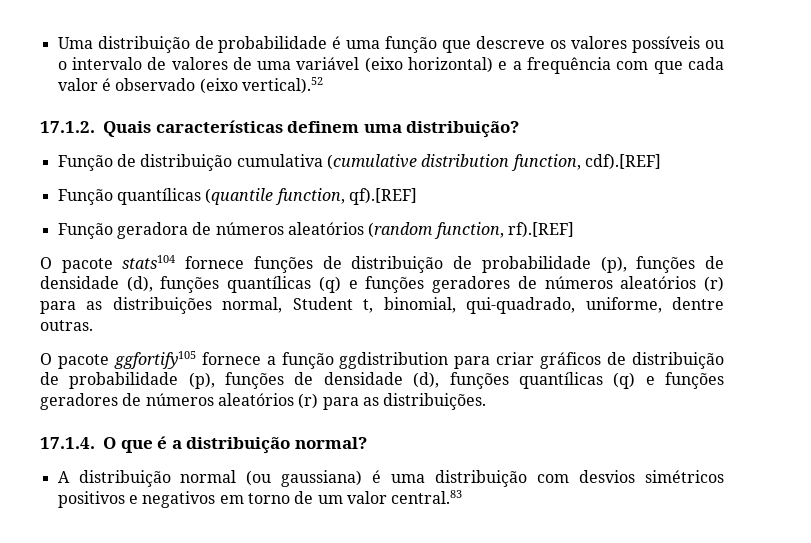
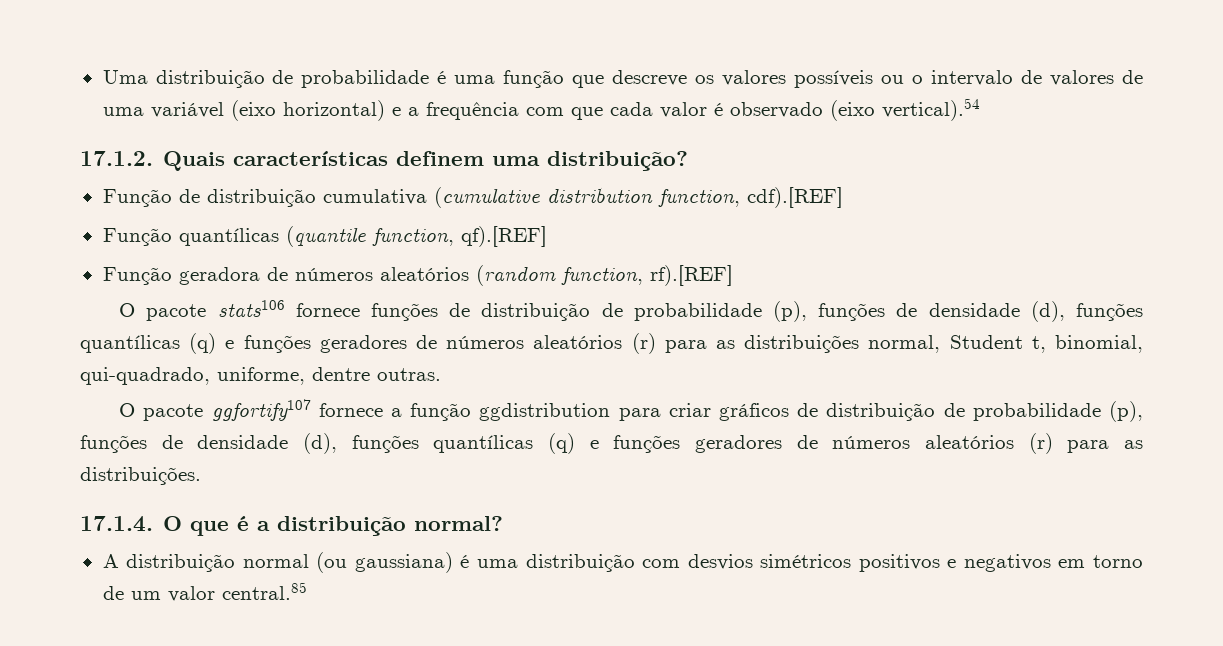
[241,77,323,94] vertical).52 -> [881,98,980,121] vertical).54
[122,255,176,269] stats104 -> [217,300,285,317] stats106
[113,351,196,369] ggfortify105 -> [211,399,311,421] ggfortify107
[391,490,463,504] central.83 -> [221,582,307,600] central.85

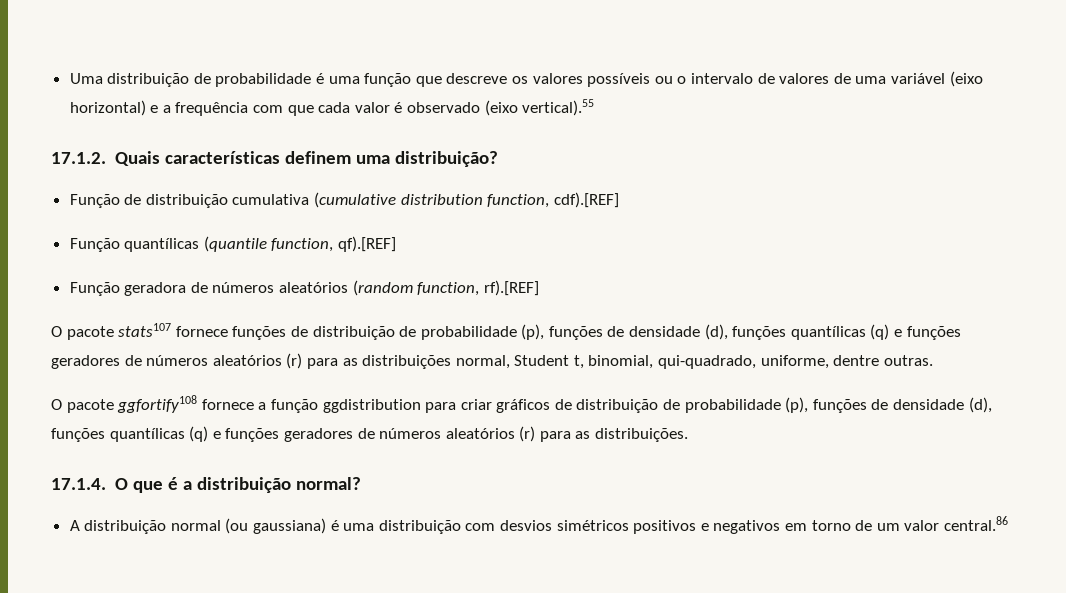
[881,98,980,121] vertical).54 -> [522,99,595,116] vertical).55
[217,300,285,317] stats106 -> [118,323,172,337] stats107
[211,399,311,421] ggfortify107 -> [117,395,198,413] ggfortify108
[221,582,307,600] central.85 -> [943,516,1008,531] central.86

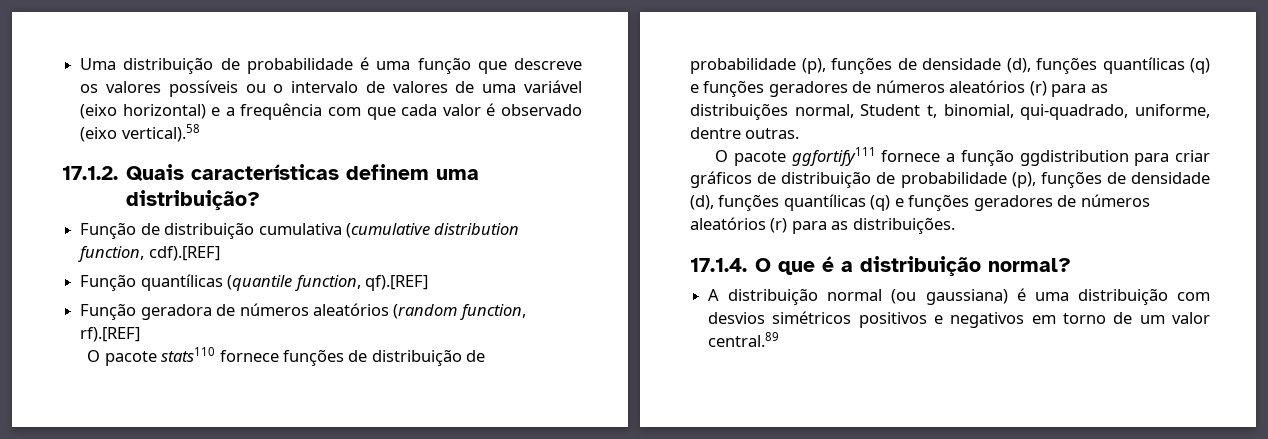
[522,99,595,116] vertical).55 -> [121,124,200,142] vertical).58
[118,323,172,337] stats107 -> [161,347,216,362] stats110
[117,395,198,413] ggfortify108 -> [791,147,876,166] ggfortify111
[943,516,1008,531] central.86 -> [708,332,780,347] central.89

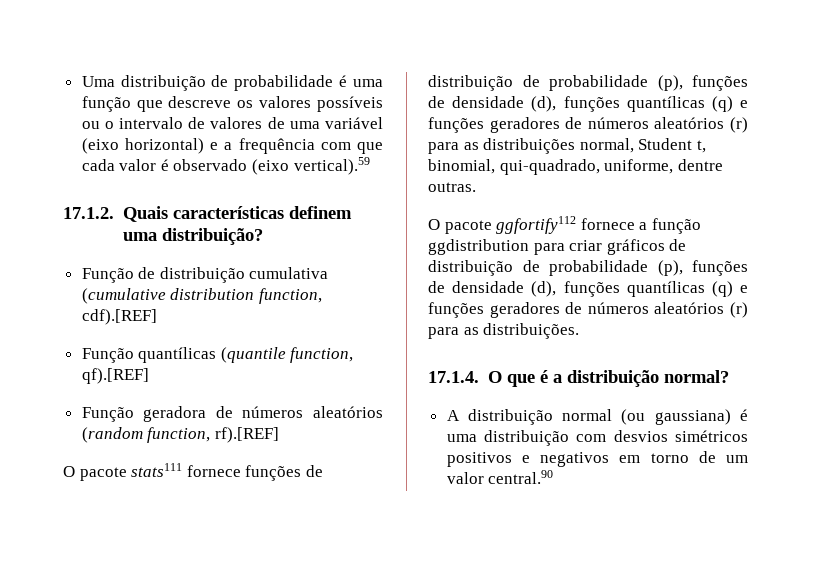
[121,124,200,142] vertical).58 -> [293,157,370,175] vertical).59
[161,347,216,362] stats110 -> [131,463,183,477] stats111
[791,147,876,166] ggfortify111 -> [496,216,577,234] ggfortify112
[708,332,780,347] central.89 -> [488,470,554,484] central.90

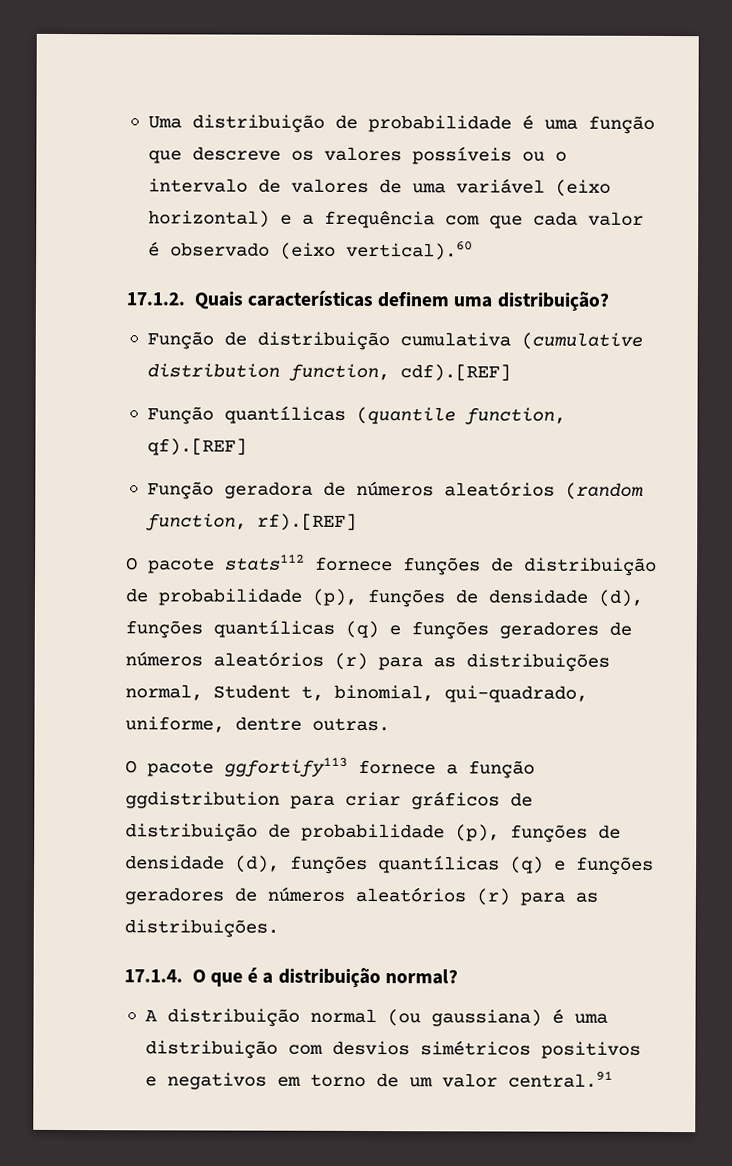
[293,157,370,175] vertical).59 -> [345,240,473,261] vertical).60
[131,463,183,477] stats111 -> [225,553,305,571] stats112
[496,216,577,234] ggfortify112 -> [224,756,348,777] ggfortify113
[488,470,554,484] central.90 -> [507,1070,613,1088] central.91

